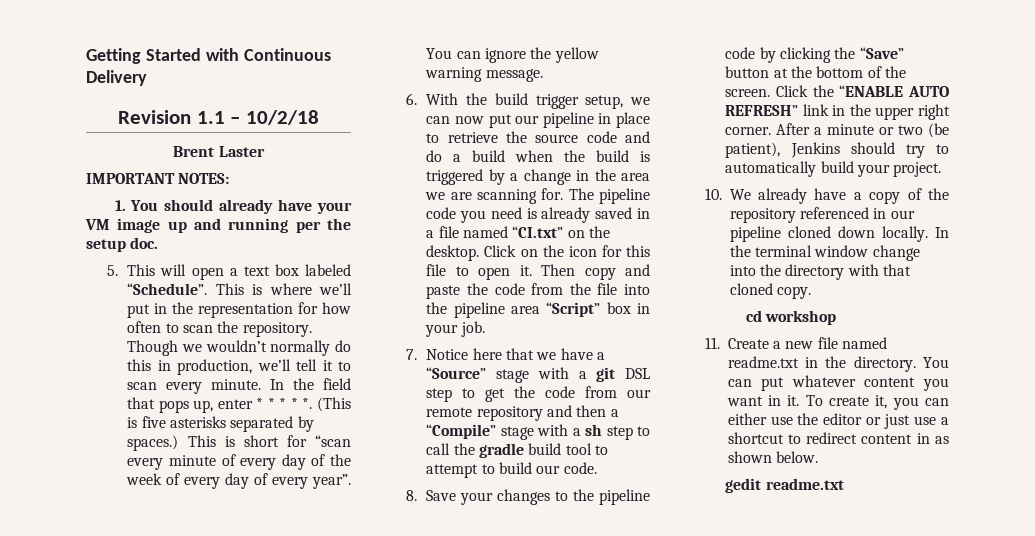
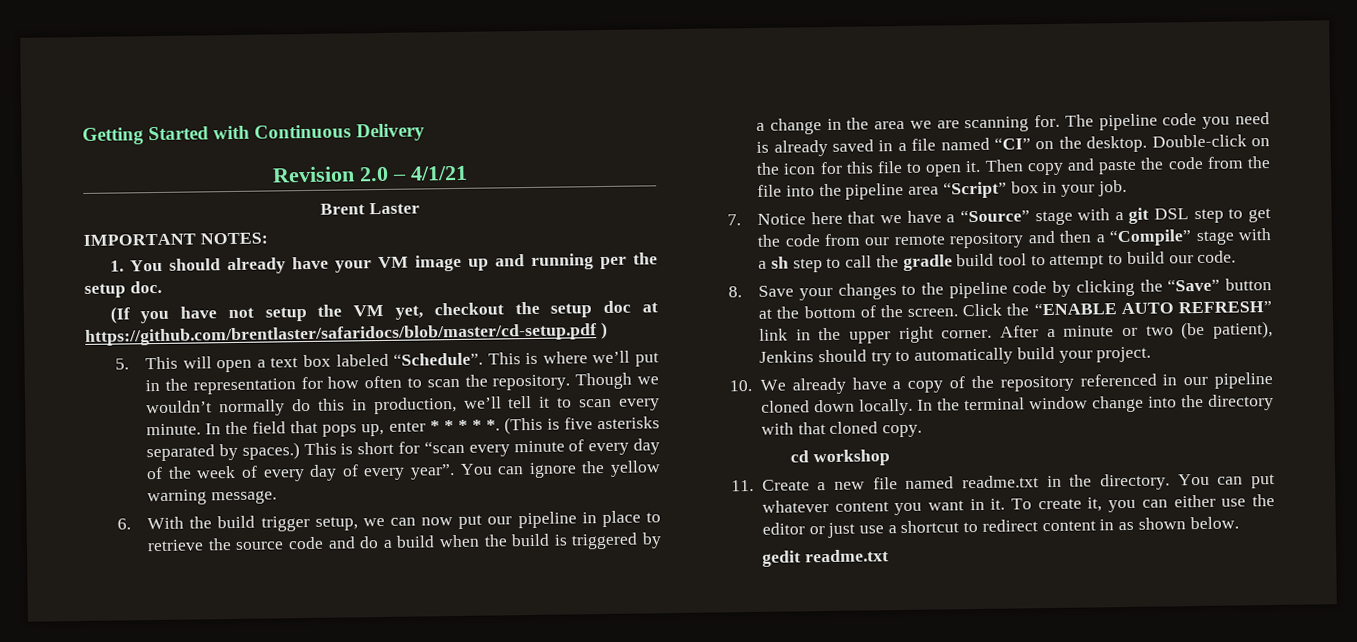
[196,110,320,125] 1.1 – 10/2/18 -> [358,165,468,182] 2.0 – 4/1/21
(159, 243) none -> [109,300,658,324] [85,321,608,346] // (If you have not setup the VM yet, checkout the setup doc at https://github.com/brentlaster/safaridocs/blob/master/cd-setup.pdf )
[512,226,564,238] “CI.txt” -> [993,137,1031,150] “CI”
[484,245,517,257] Click -> [1151,134,1247,148] Double-click

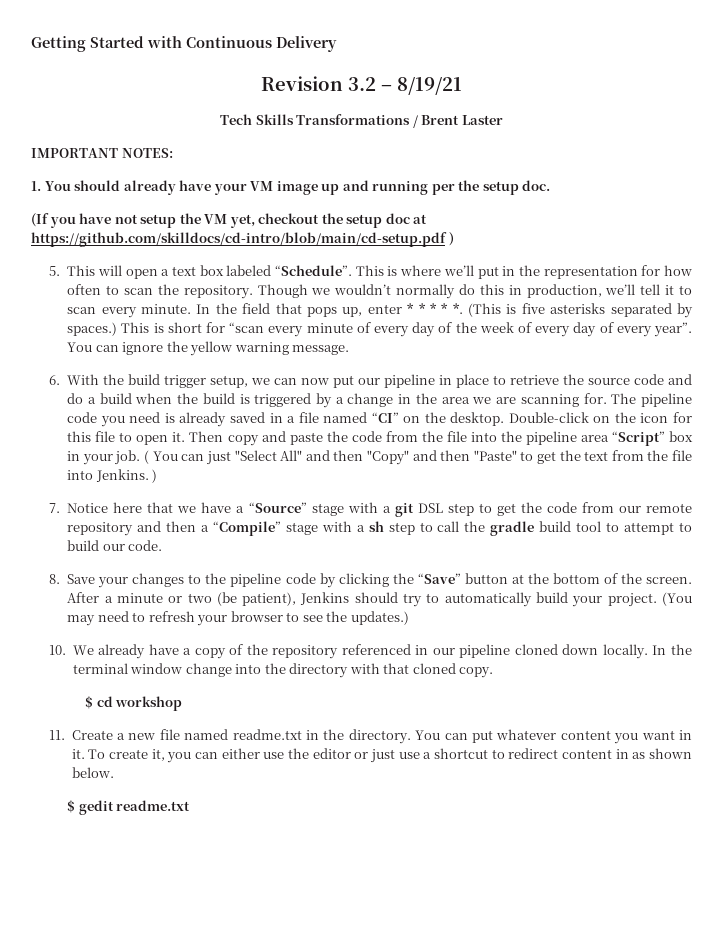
[358,165,468,182] 2.0 – 4/1/21 // -> [348,77,462,95] [220,114,418,128] 3.2 – 8/19/21 // Tech Skills Transformations /
[85,323,597,346] https://github.com/brentlaster/safaridocs/blob/master/cd-setup.pdf -> [31,232,447,247] https://github.com/skilldocs/cd-intro/blob/main/cd-setup.pdf
(1127, 188) none -> [144,450,692,465] [67,469,158,483] ( You can just "Select All" and then "Copy" and then "Paste" to get the text from the file into Jenkins. )
[962,301,1272,317] [759,326,993,344] Click the “ENABLE AUTO REFRESH” link in the upper right corner. -> (693, 580) none
(1152, 354) none -> [662,592,692,606] [67,611,409,626] (You may need to refresh your browser to see the updates.)
(923, 431) none -> [85,696,94,709] $
(1239, 523) none -> [67,800,76,813] $

